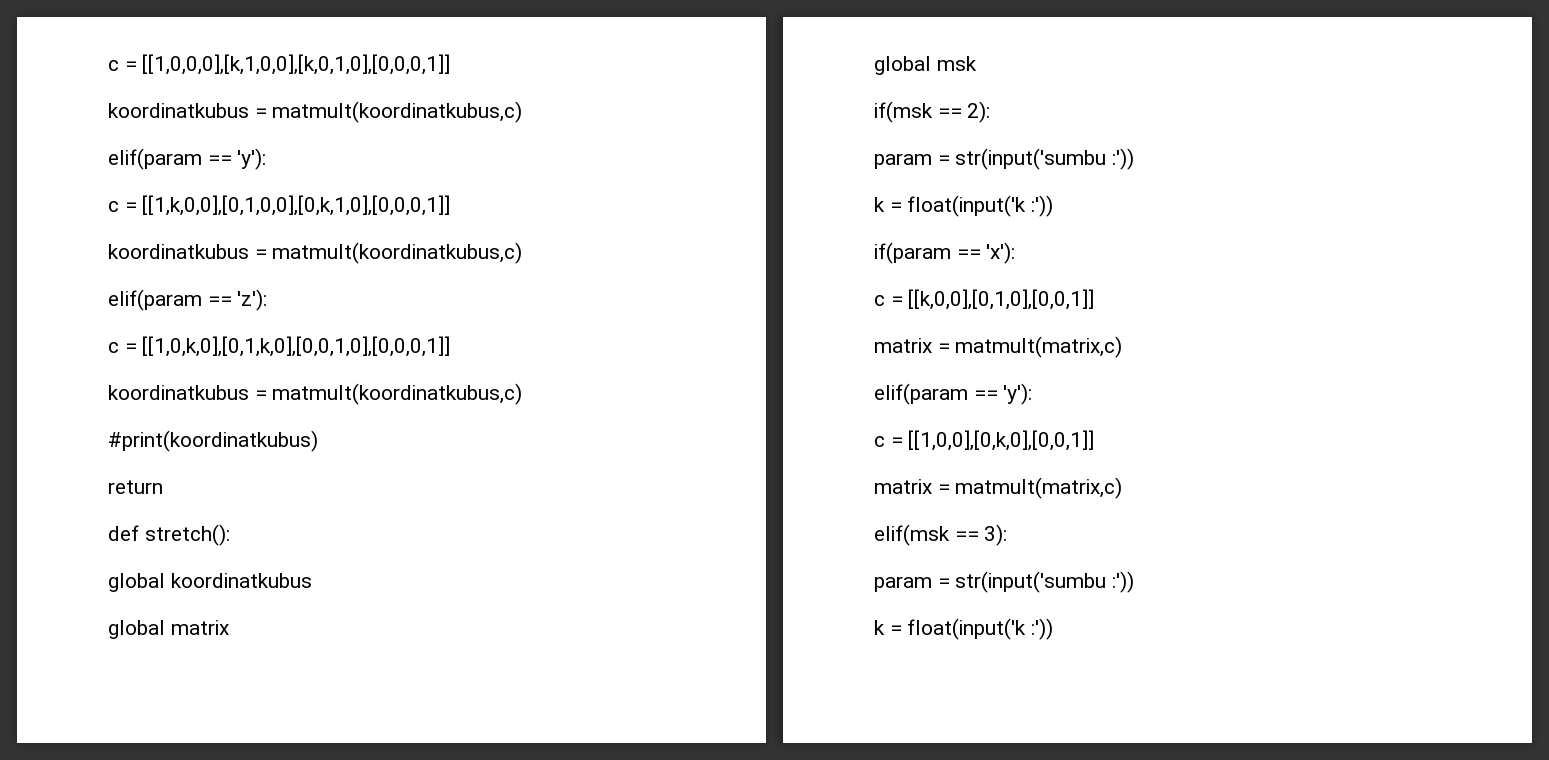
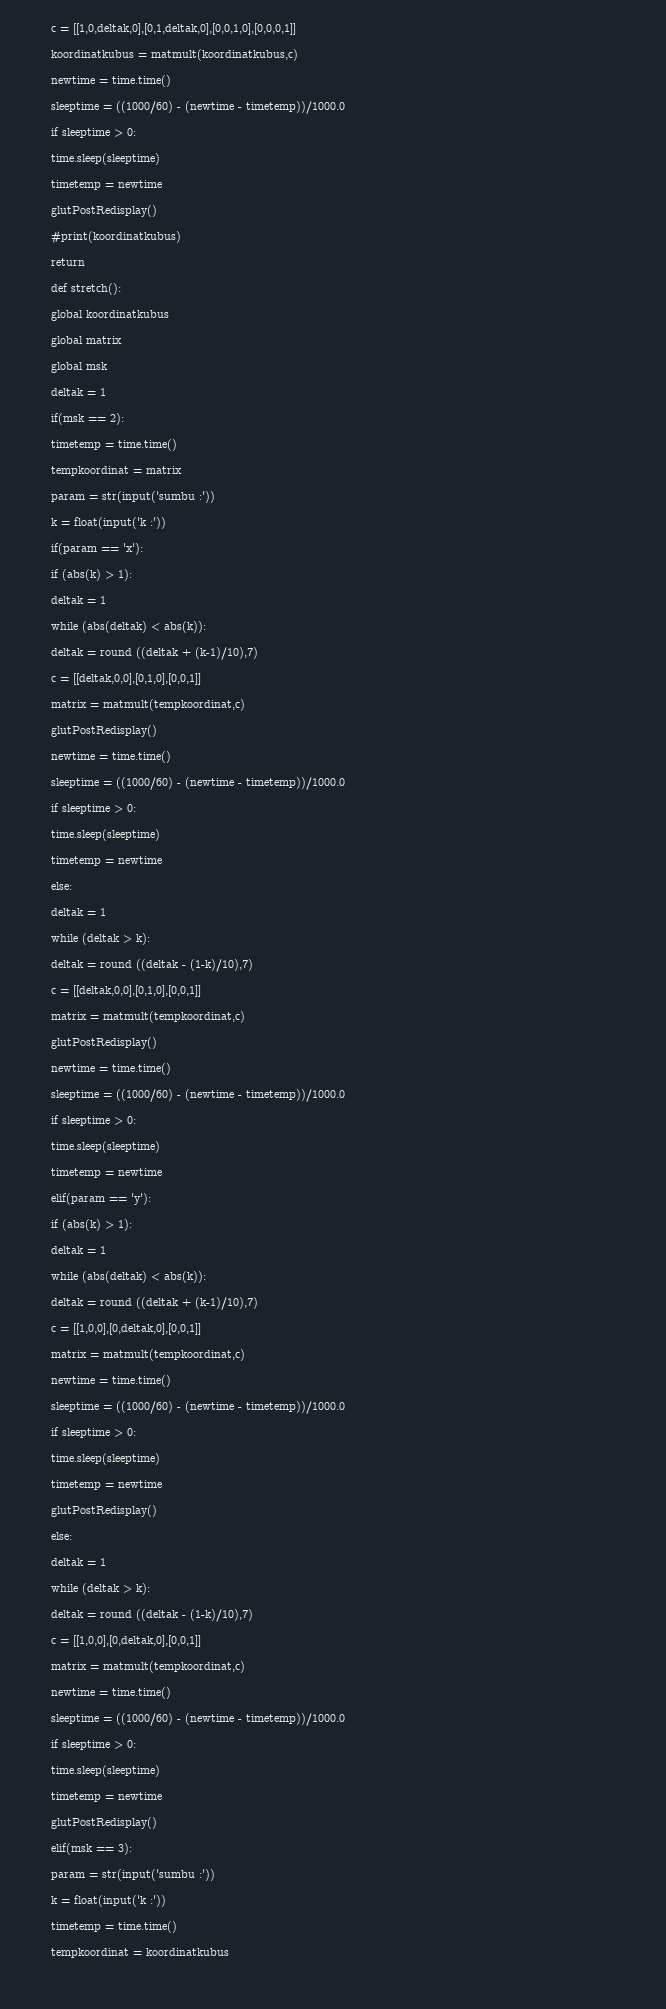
[108,54,451,75] [108,101,523,123] [108,148,267,170] [108,195,451,216] [108,242,523,264] [108,289,268,311] [108,336,451,357] [108,383,523,405] c = [[1,0,0,0],[k,1,0,0],[k,0,1,0],[0,0,0,1]] // koordinatkubus = matmult(koordinatkubus,c) // elif(param == 'y'): // c = [[1,k,0,0],[0,1,0,0],[0,k,1,0],[0,0,0,1]] // koordinatkubus = matmult(koordinatkubus,c) // elif(param == 'z'): // c = [[1,0,k,0],[0,1,k,0],[0,0,1,0],[0,0,0,1]] // koordinatkubus = matmult(koordinatkubus,c) -> [51,23,296,35] [51,49,298,61] [51,75,171,87] [51,101,345,114] [51,127,136,138] [51,153,160,165] [51,180,162,190] [51,205,157,217] c = [[1,0,deltak,0],[0,1,deltak,0],[0,0,1,0],[0,0,0,1]] // koordinatkubus = matmult(koordinatkubus,c) // newtime = time.time() // sleeptime = ((1000/60) - (newtime - timetemp))/1000.0 // if sleeptime > 0: // time.sleep(sleeptime) // timetemp = newtime // glutPostRedisplay()
(977, 63) none -> [51,388,106,396] // deltak = 1
(991, 112) none -> [51,439,177,451] [51,466,182,476] // timetemp = time.time() // tempkoordinat = matrix
[874,289,1095,310] [874,336,1123,358] [874,383,1033,405] [874,430,1095,451] [874,477,1123,499] // c = [[k,0,0],[0,1,0],[0,0,1]] // matrix = matmult(matrix,c) // elif(param == 'y'): // c = [[1,0,0],[0,k,0],[0,0,1]] // matrix = matmult(matrix,c) -> [51,569,132,581] [51,596,106,604] [51,621,206,633] [51,647,258,660] [51,673,201,685] [51,699,245,711] [51,725,157,737] [51,751,171,763] [51,777,345,790] [51,803,136,814] [51,829,160,841] [51,856,162,866] [51,882,72,890] [51,908,106,916] [51,933,150,945] [51,959,253,972] [51,985,201,997] [51,1011,245,1023] [51,1037,157,1049] [51,1063,171,1075] [51,1089,345,1102] [51,1115,136,1126] [51,1141,160,1153] [51,1168,162,1178] [51,1193,151,1205] [51,1219,132,1231] [51,1246,106,1254] [51,1271,206,1283] [51,1297,258,1310] [51,1323,201,1335] [51,1349,245,1361] [51,1375,171,1387] [51,1401,345,1414] [51,1427,136,1438] [51,1453,160,1465] [51,1480,162,1490] [51,1505,157,1517] [51,1532,72,1540] [51,1558,106,1566] [51,1583,150,1595] [51,1609,253,1622] [51,1635,201,1647] [51,1661,245,1673] [51,1687,171,1699] [51,1713,345,1726] [51,1739,136,1750] [51,1765,160,1777] [51,1792,162,1802] [51,1817,157,1829] // if (abs(k) > 1): // deltak = 1 // while (abs(deltak) < abs(k)): // deltak = round ((deltak + (k-1)/10),7) // c = [[deltak,0,0],[0,1,0],[0,0,1]] // matrix = matmult(tempkoordinat,c) // glutPostRedisplay() // newtime = time.time() // sleeptime = ((1000/60) - (newtime - timetemp))/1000.0 // if sleeptime > 0: // time.sleep(sleeptime) // timetemp = newtime // else: // deltak = 1 // while (deltak > k): // deltak = round ((deltak - (1-k)/10),7) // c = [[deltak,0,0],[0,1,0],[0,0,1]] // matrix = matmult(tempkoordinat,c) // glutPostRedisplay() // newtime = time.time() // sleeptime = ((1000/60) - (newtime - timetemp))/1000.0 // if sleeptime > 0: // time.sleep(sleeptime) // timetemp = newtime // elif(param == 'y'): // if (abs(k) > 1): // deltak = 1 // while (abs(deltak) < abs(k)): // deltak = round ((deltak + (k-1)/10),7) // c = [[1,0,0],[0,deltak,0],[0,0,1]] // matrix = matmult(tempkoordinat,c) // newtime = time.time() // sleeptime = ((1000/60) - (newtime - timetemp))/1000.0 // if sleeptime > 0: // time.sleep(sleeptime) // timetemp = newtime // glutPostRedisplay() // else: // deltak = 1 // while (deltak > k): // deltak = round ((deltak - (1-k)/10),7) // c = [[1,0,0],[0,deltak,0],[0,0,1]] // matrix = matmult(tempkoordinat,c) // newtime = time.time() // sleeptime = ((1000/60) - (newtime - timetemp))/1000.0 // if sleeptime > 0: // time.sleep(sleeptime) // timetemp = newtime // glutPostRedisplay()
(1054, 629) none -> [51,1921,177,1933] [51,1948,229,1958] // timetemp = time.time() // tempkoordinat = koordinatkubus

